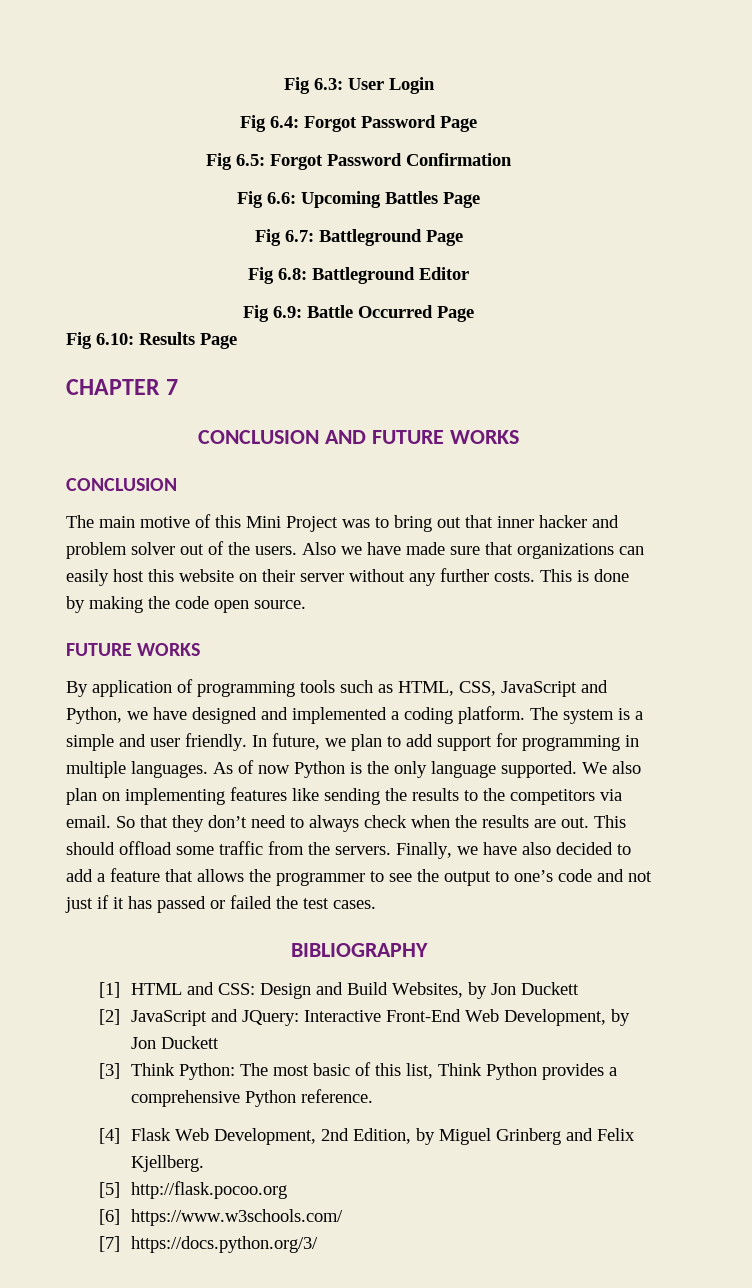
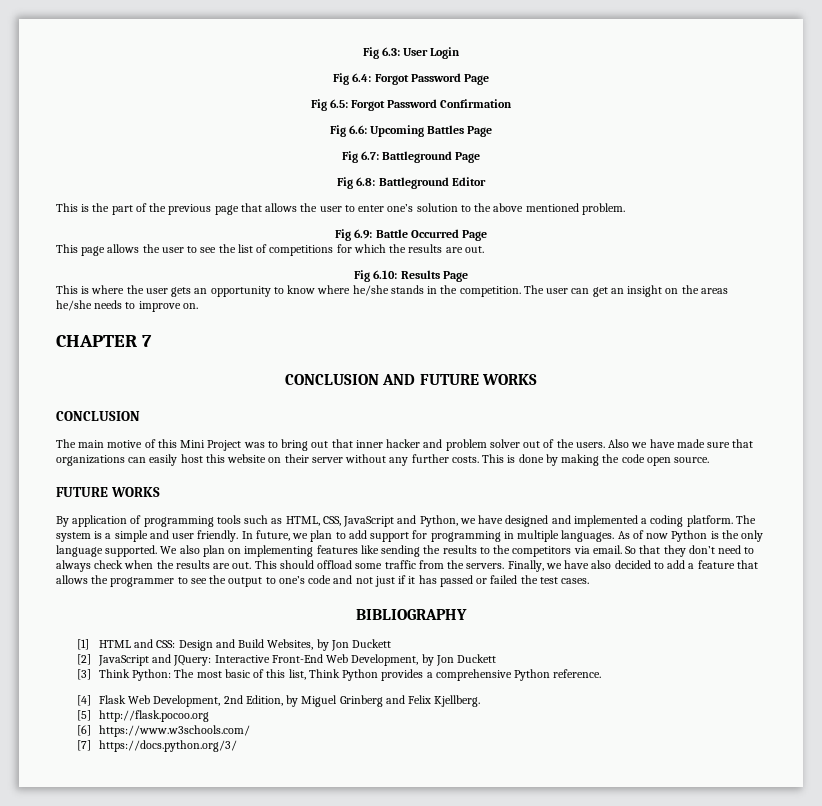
(469, 273) none -> [56,203,625,215] // This is the part of the previous page that allows the user to enter one’s solution to the above mentioned problem.
[66,332,237,349] Fig 6.10: Results Page -> [56,244,484,256] [354,270,468,282] [56,285,728,297] [56,300,198,312] This page allows the user to see the list of competitions for which the results are out. // Fig 6.10: Results Page // This is where the user gets an opportunity to know where he/she stands in the competition. The user can get an insight on the areas he/she needs to improve on.

